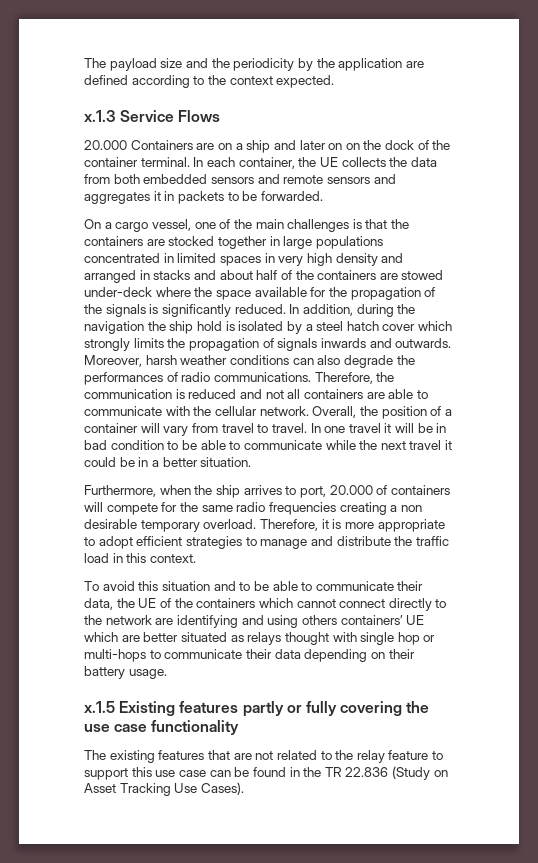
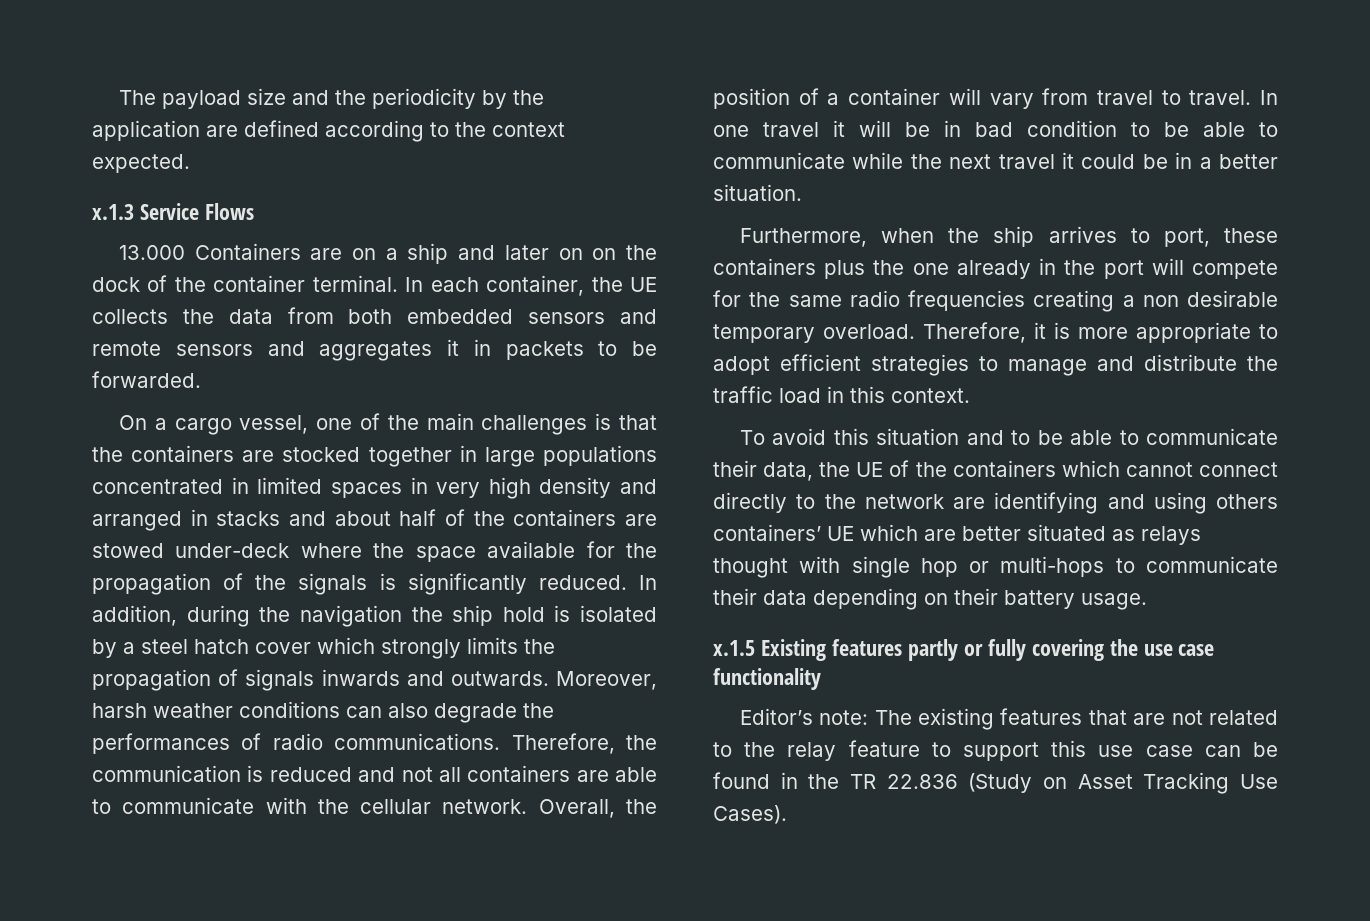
[84,140,127,150] 20.000 -> [118,245,185,260] 13.000
[329,485,450,495] 20.000 of containers -> [1224,228,1278,243] [713,258,1144,279] these containers plus the one already in the port
(240, 727) none -> [739,708,869,725] Editor’s note:

